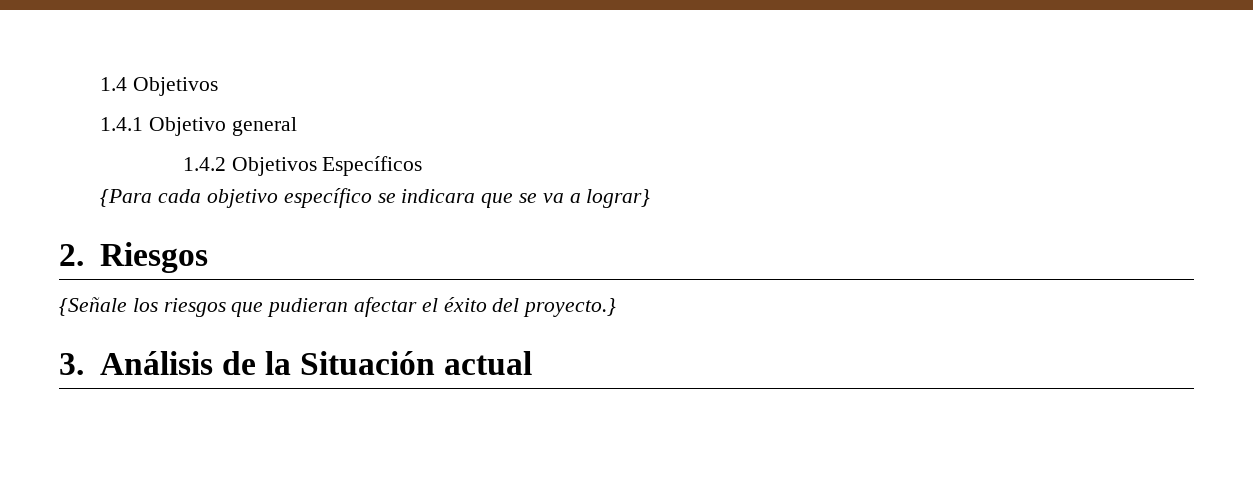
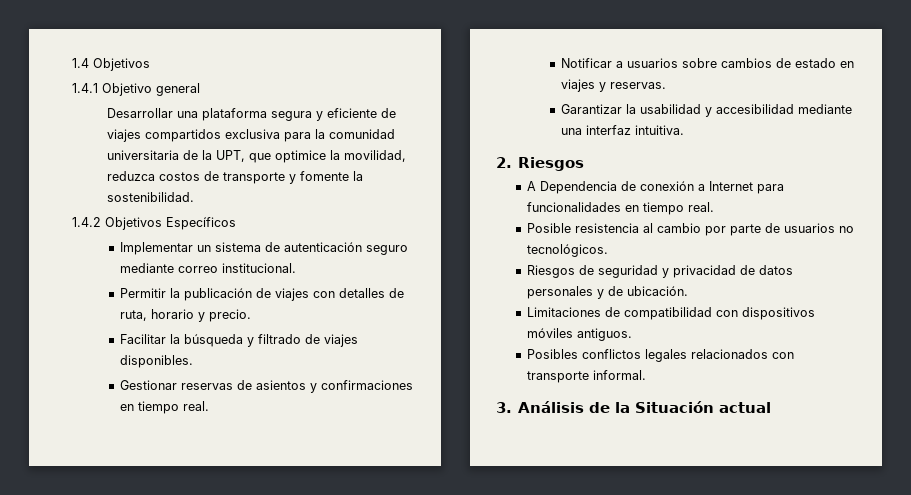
[182,156,423,176] [100,188,651,208] [59,242,209,273] [59,297,617,317] 1.4.2 Objetivos Específicos // {Para cada objetivo específico se indicara que se va a lograr} // 2. Riesgos // {Señale los riesgos que pudieran afectar el éxito del proyecto.} -> [106,108,396,121] [106,129,395,142] [106,150,406,163] [106,171,363,184] [106,192,194,202] [72,217,237,230] [120,242,409,255] [120,263,297,273] [120,288,405,301] [120,309,252,322] [120,334,359,347] [120,355,194,368] [120,380,414,393] [120,401,210,414] [561,58,855,68] [561,79,667,92] [561,104,853,117] [561,125,685,135] [496,157,585,171] [526,181,784,194] [526,202,714,215] [526,223,854,236] [526,244,608,257] [526,265,793,278] [526,286,688,299] [526,307,815,320] [526,328,632,341] [526,349,794,362] [526,370,646,383] Desarrollar una plataforma segura y eficiente de viajes compartidos exclusiva para la comunidad universitaria de la UPT, que optimice la movilidad, reduzca costos de transporte y fomente la sostenibilidad. // 1.4.2 Objetivos Específicos // Implementar un sistema de autenticación seguro mediante correo institucional. // Permitir la publicación de viajes con detalles de ruta, horario y precio. // Facilitar la búsqueda y filtrado de viajes disponibles. // Gestionar reservas de asientos y confirmaciones en tiempo real. // Notificar a usuarios sobre cambios de estado en viajes y reservas. // Garantizar la usabilidad y accesibilidad mediante una interfaz intuitiva. // 2. Riesgos // A Dependencia de conexión a Internet para funcionalidades en tiempo real. // Posible resistencia al cambio por parte de usuarios no tecnológicos. // Riesgos de seguridad y privacidad de datos personales y de ubicación. // Limitaciones de compatibilidad con dispositivos móviles antiguos. // Posibles conflictos legales relacionados con transporte informal.

